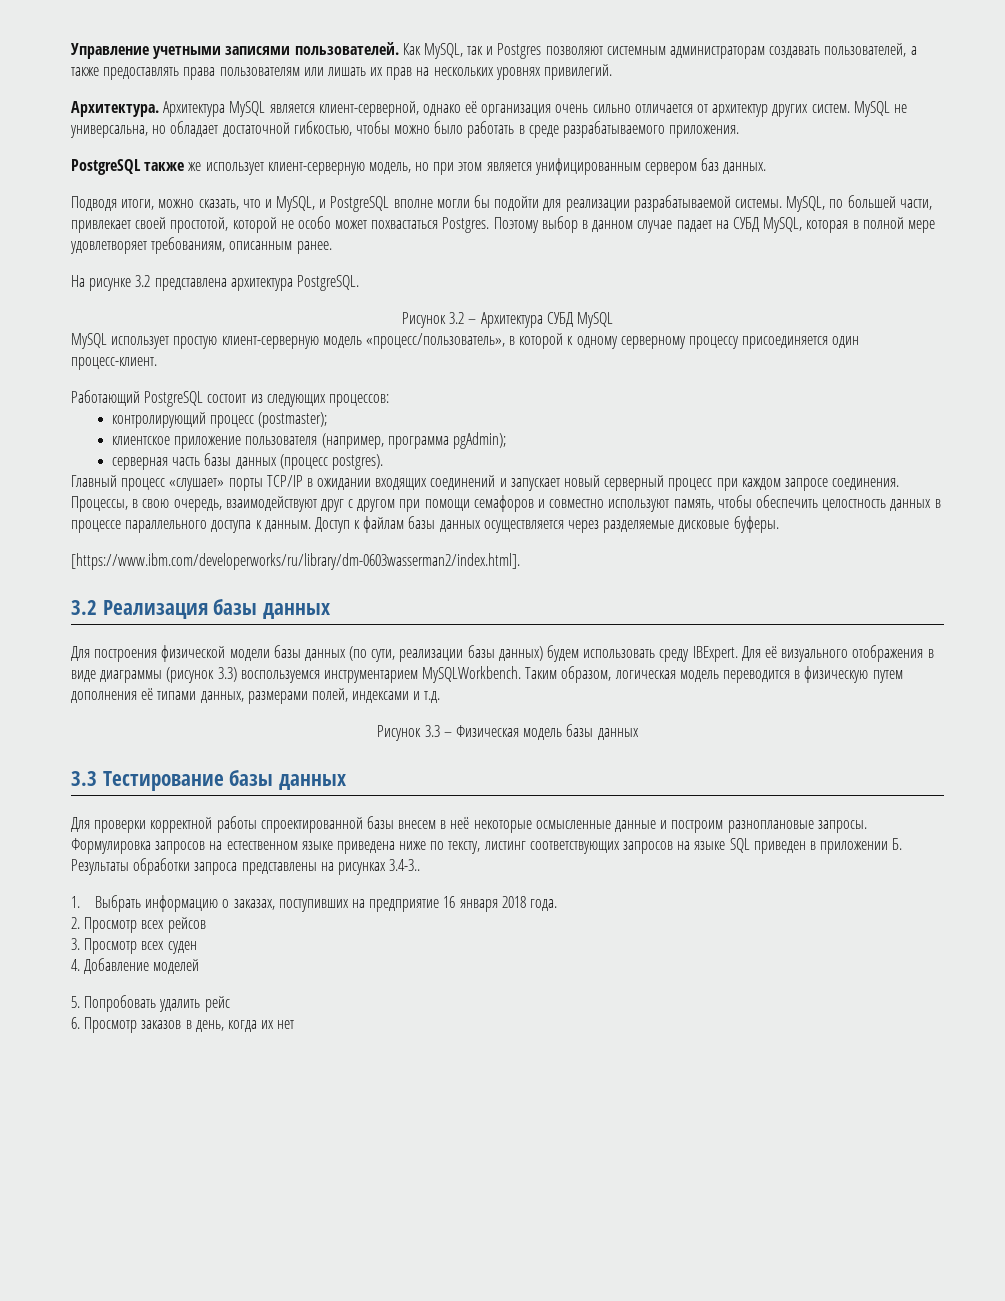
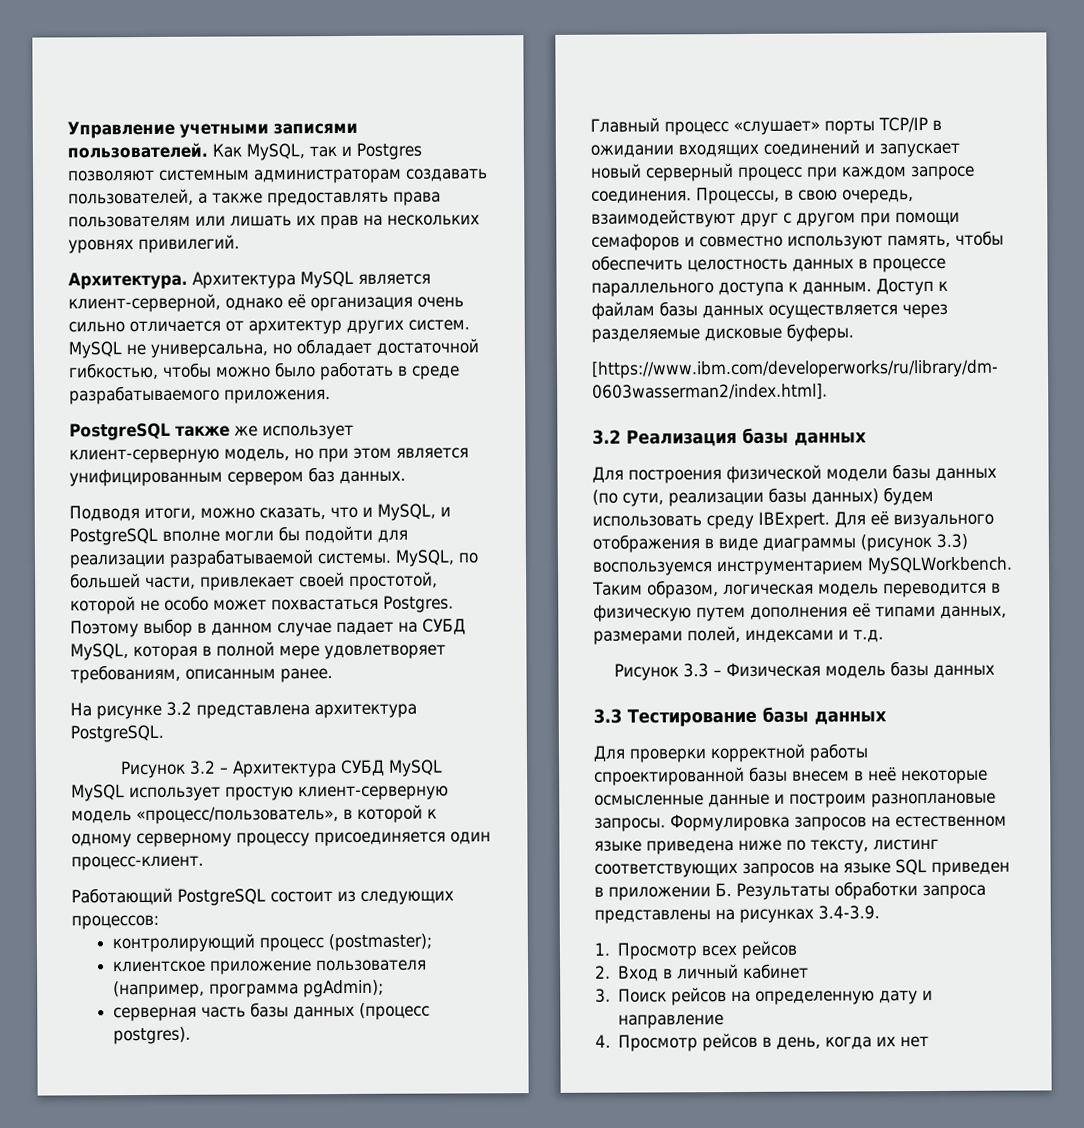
[389,859,421,871] 3.4-3.. -> [818,905,880,920] 3.4-3.9.
[95,895,557,912] [71,917,206,933] [71,938,197,954] [71,958,200,974] [71,995,230,1012] [71,1017,182,1033] Выбрать информацию о заказах, поступивших на предприятие 16 января 2018 года. // 2. Просмотр всех рейсов // 3. Просмотр всех суден // 4. Добавление моделей // 5. Попробовать удалить рейс // 6. Просмотр заказов -> [617,940,799,960] [595,963,810,982] [595,987,934,1006] [618,1014,725,1029] [595,1032,759,1052] Просмотр всех рейсов // 2. Вход в личный кабинет // 3. Поиск рейсов на определенную дату и направление // 4. Просмотр рейсов

